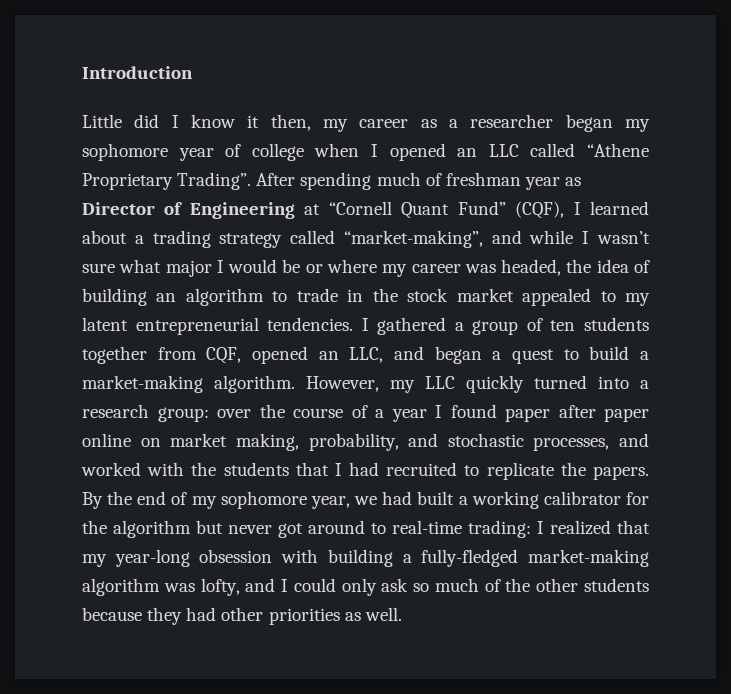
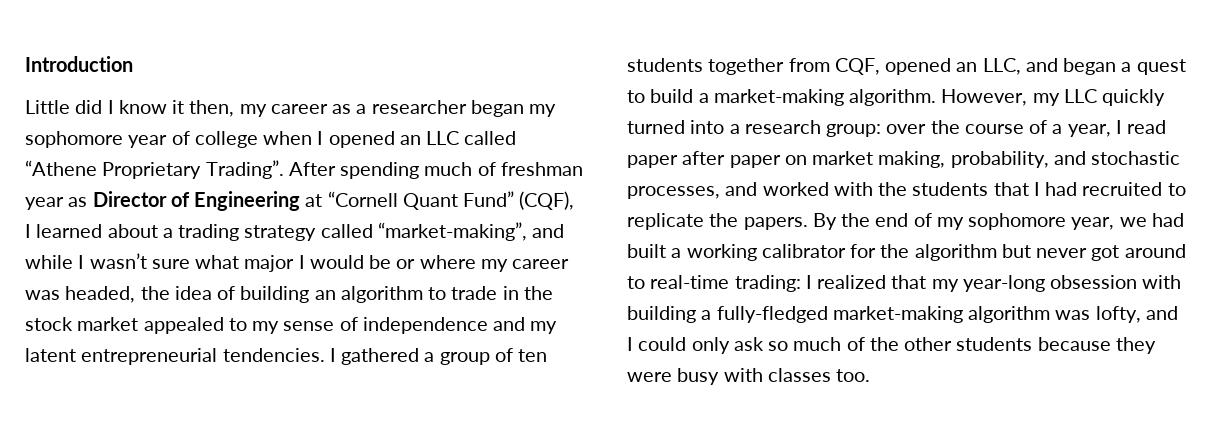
(650, 299) none -> [283,317,558,334] sense of independence and my
[391,404,497,422] year I found -> [1067,120,1167,137] year, I read
[82,433,131,447] online -> (781, 161) none
[186,607,402,625] had other priorities as well. -> [627,368,871,385] were busy with classes too.

